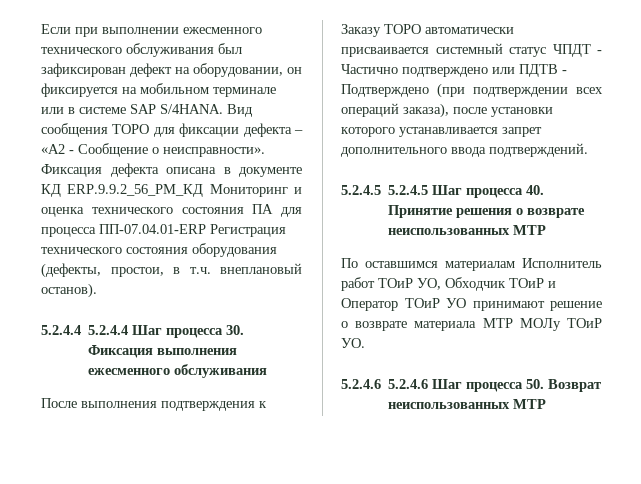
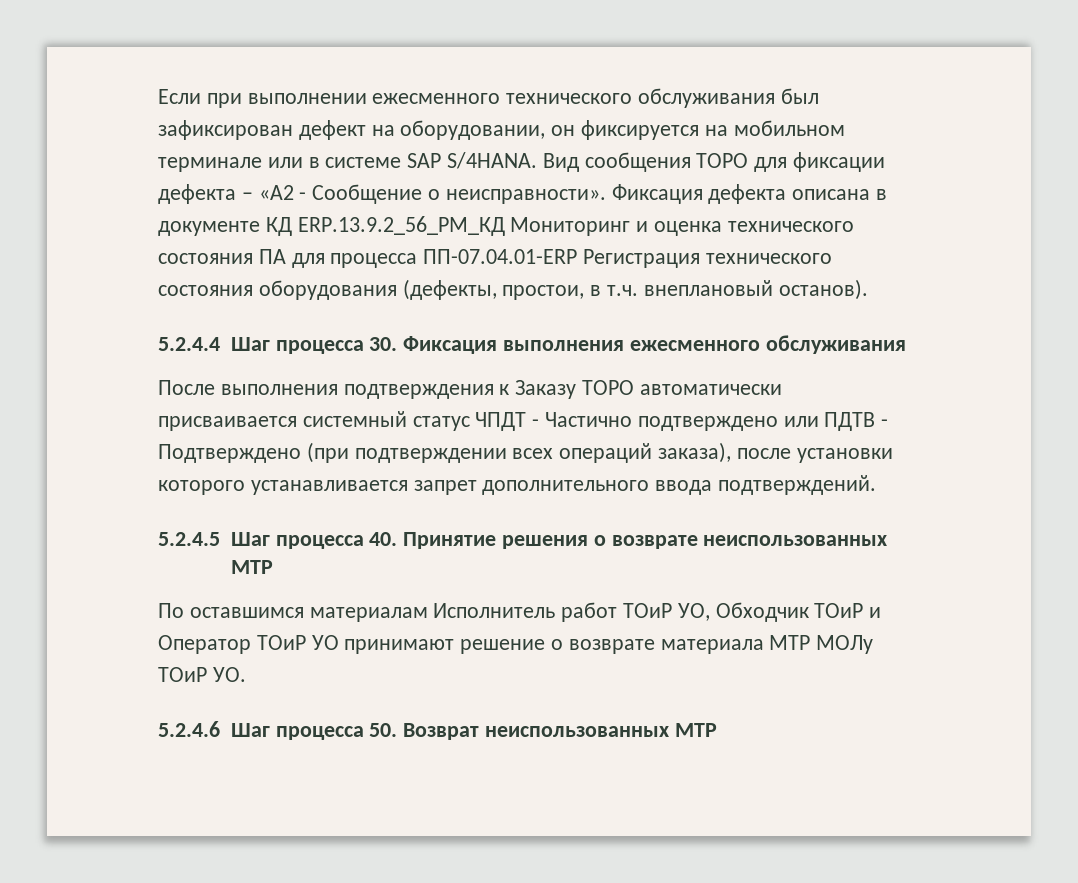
[67,184,204,197] ERP.9.9.2_56_PM_КД -> [297,216,505,236] ERP.13.9.2_56_PM_КД
[88,325,129,335] 5.2.4.4 -> (220, 344) none
[388,185,429,195] 5.2.4.5 -> (220, 539) none
[388,379,429,389] 5.2.4.6 -> (220, 729) none

